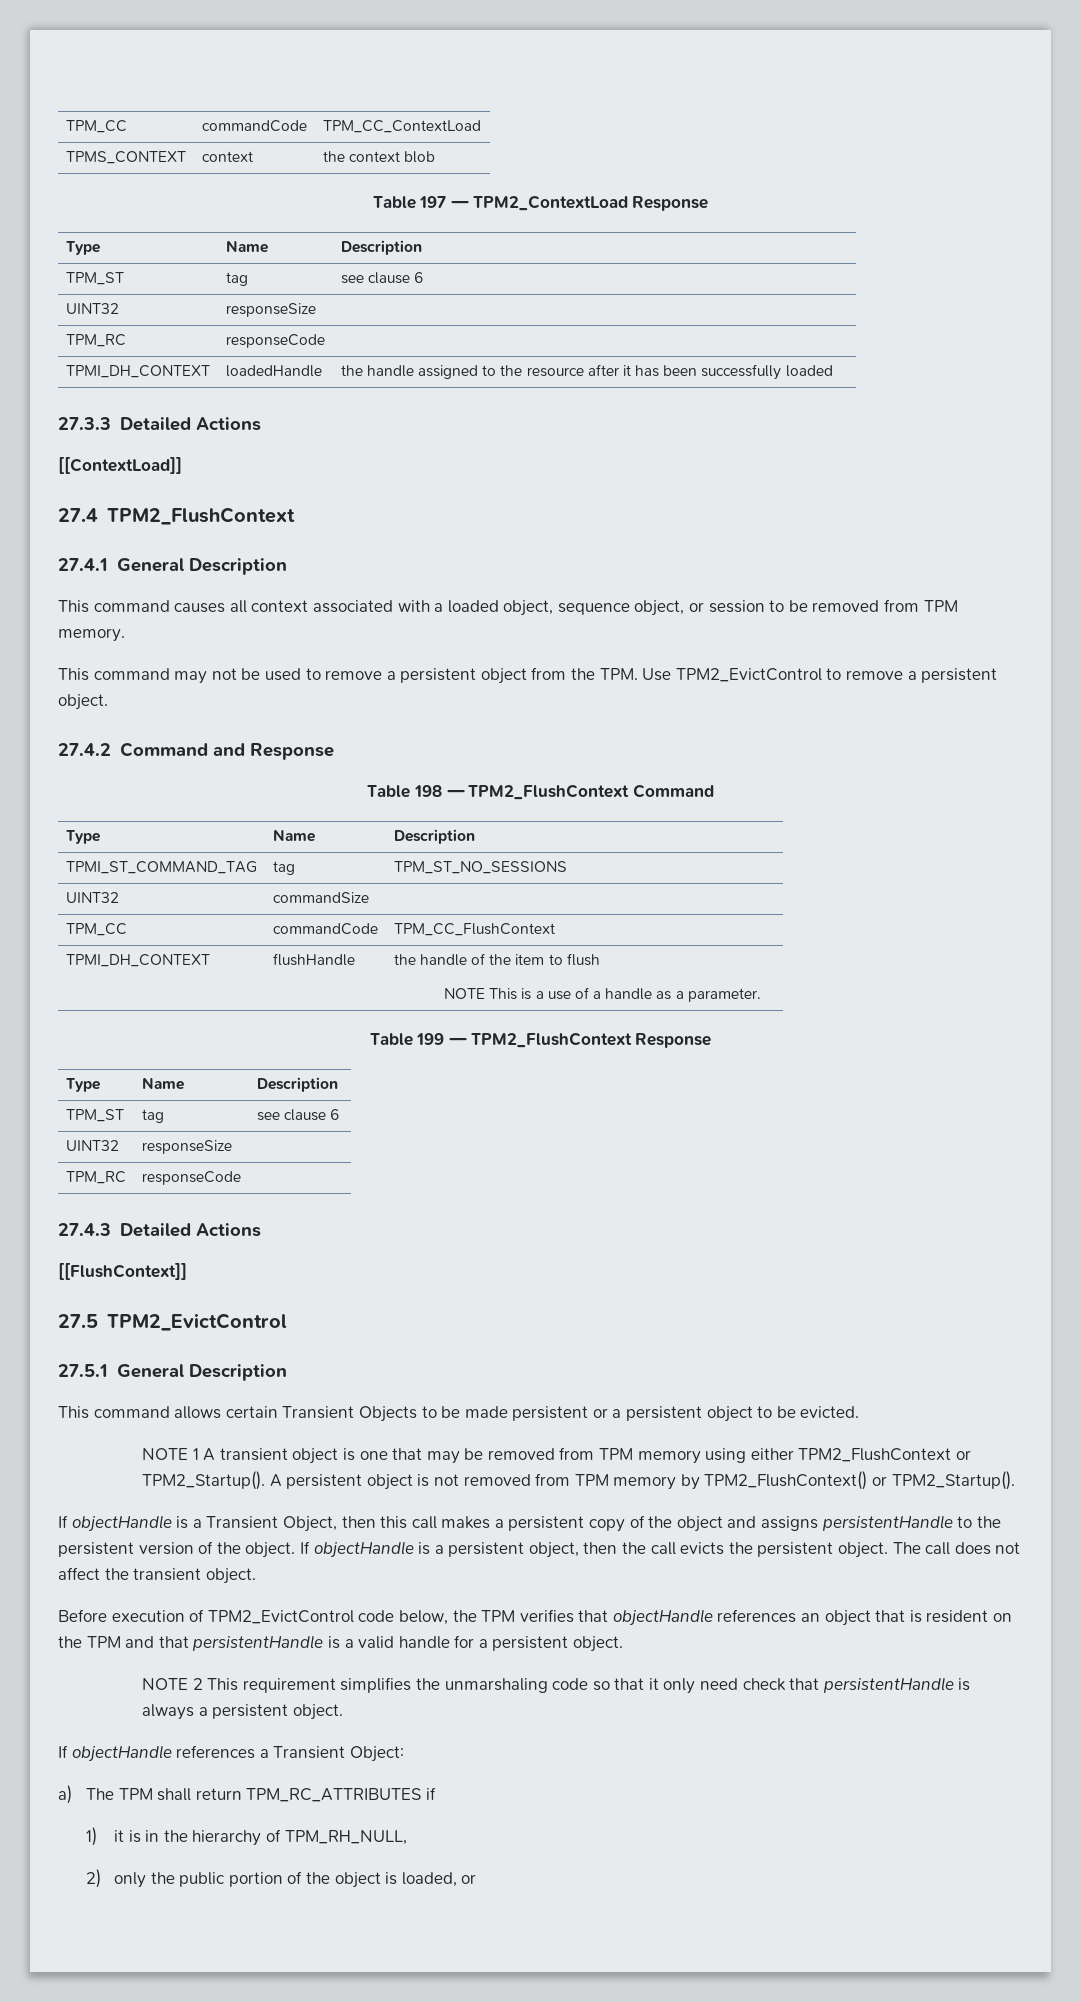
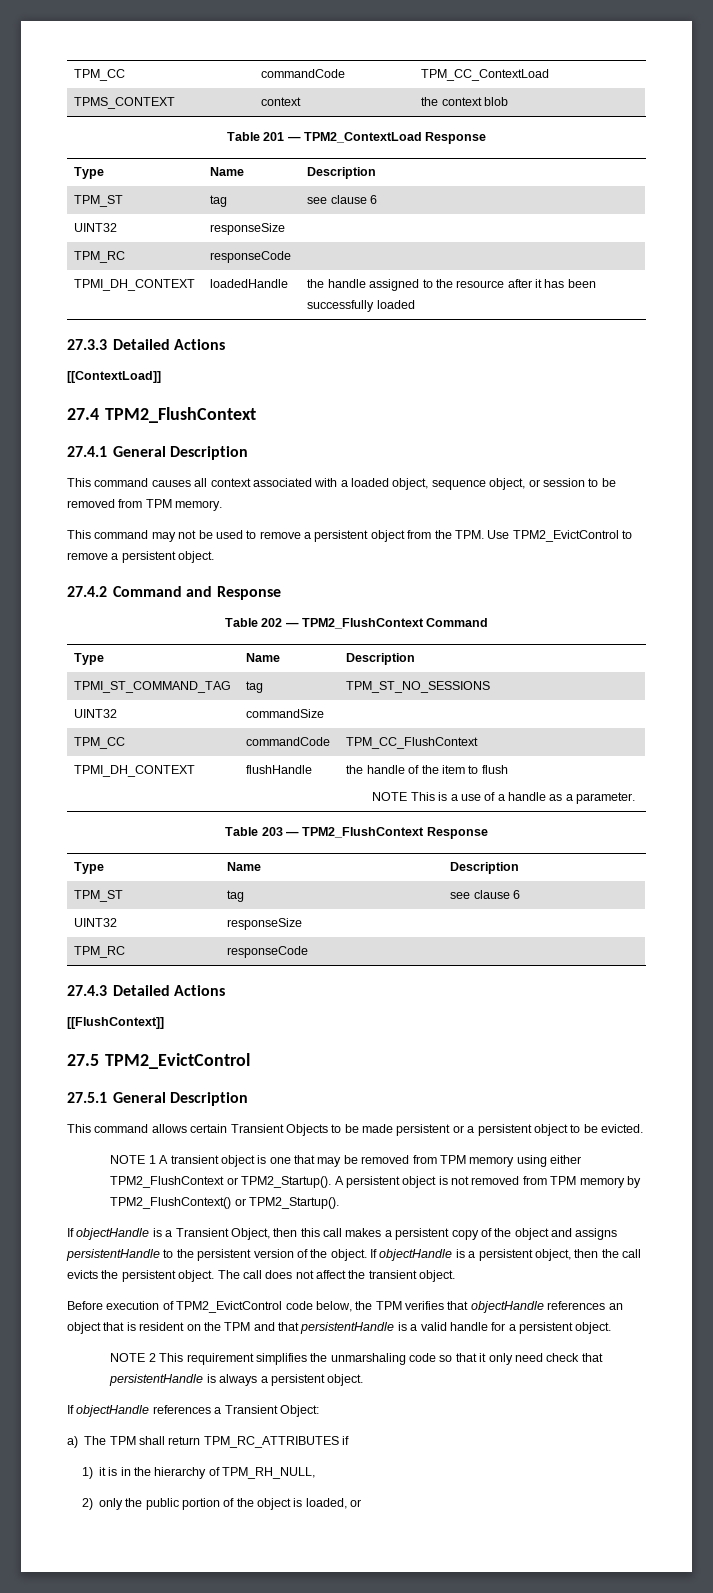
[419,196,447,208] 197 -> [263,132,285,141] 201
[413,785,442,797] 198 -> [261,618,283,627] 202
[416,1033,445,1045] 199 -> [261,827,283,836] 203

